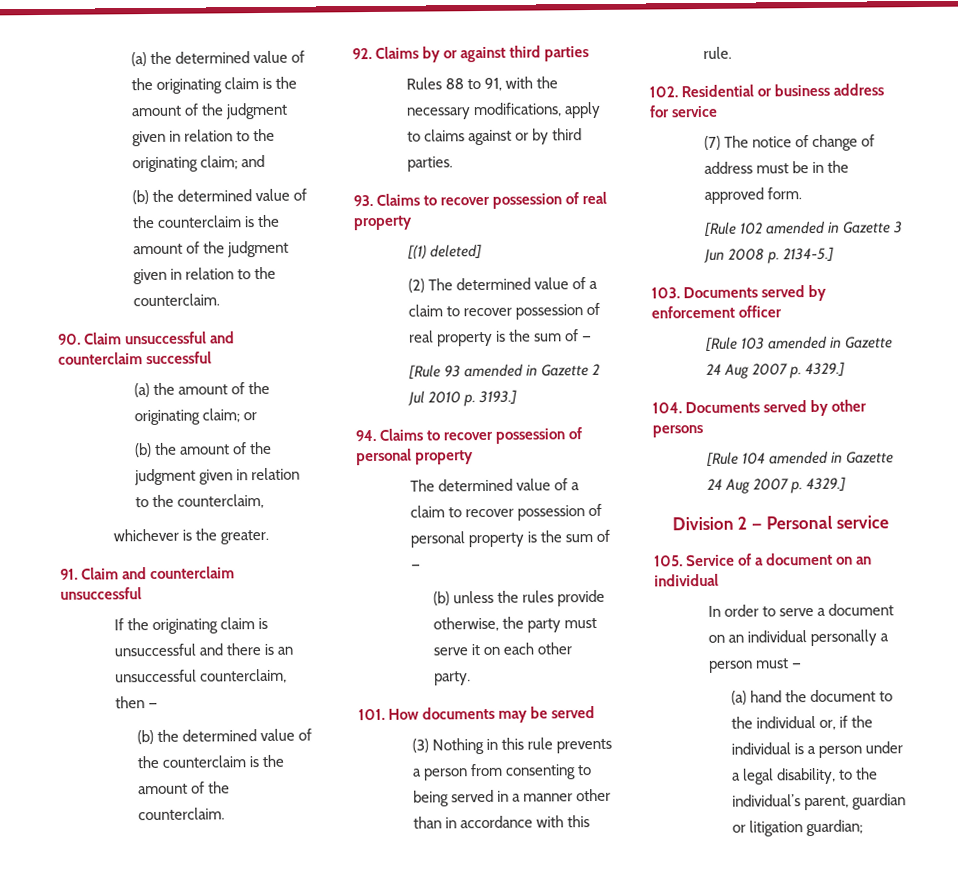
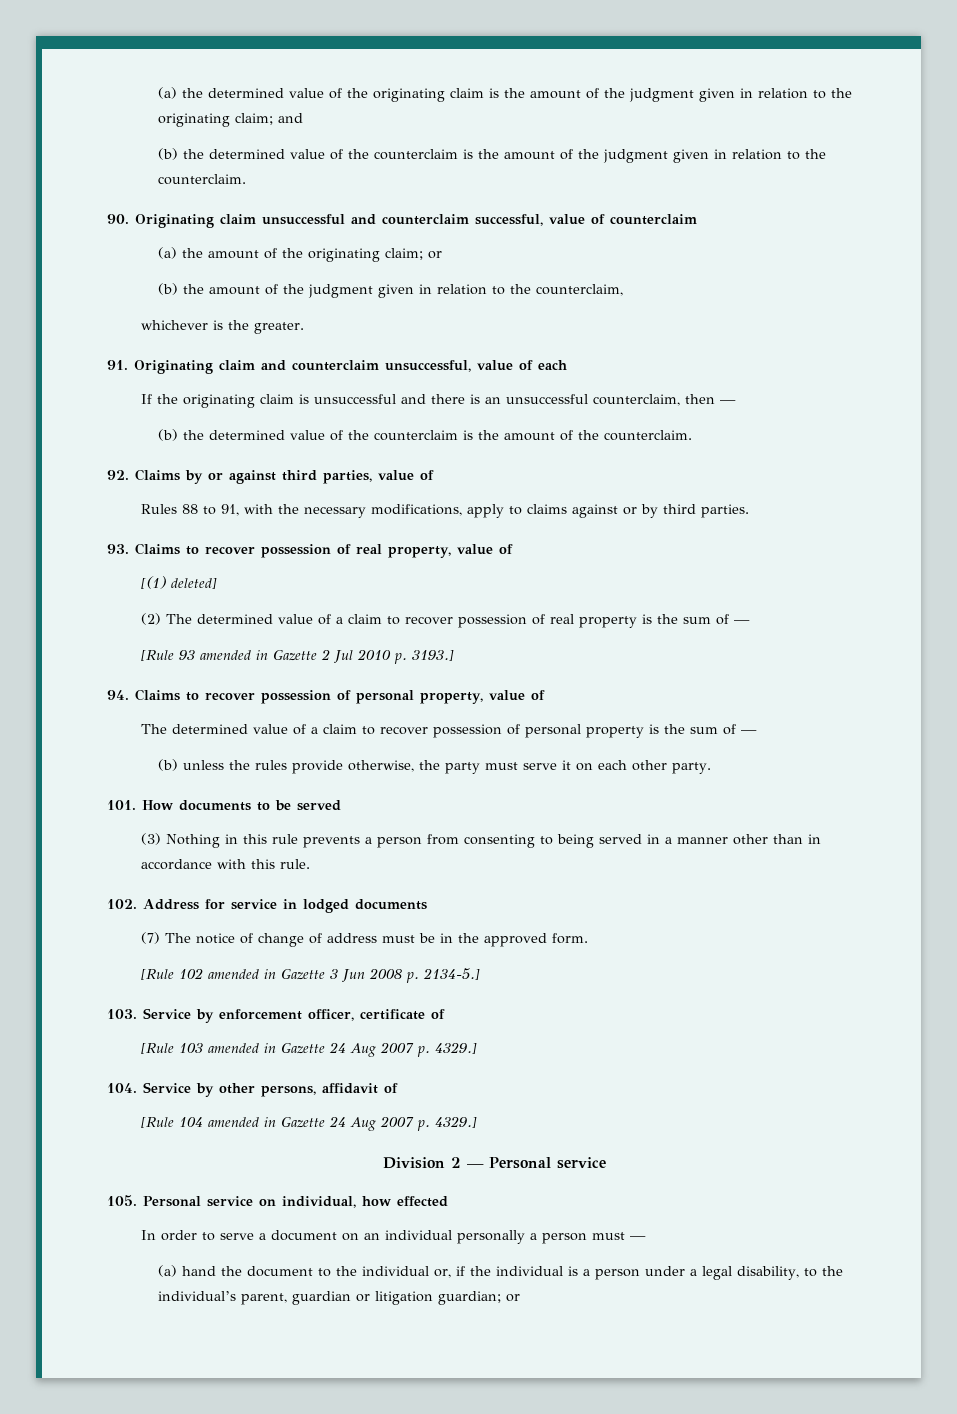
[84,332,123,345] Claim -> [135,214,256,228] Originating claim
[146,351,213,365] successful -> [475,214,697,226] successful, value of counterclaim
[81,566,236,580] [60,587,142,600] Claim and counterclaim unsuccessful -> [134,360,567,374] Originating claim and counterclaim unsuccessful, value of each
[544,46,590,62] parties -> [323,470,434,484] parties, value of
[353,215,413,231] property -> [388,544,513,558] property, value of
[415,450,475,465] property -> [420,690,545,704] property, value of
[498,710,529,723] may -> [257,802,270,811] to
[681,83,885,98] Residential or business address -> [143,899,199,910] Address
(719, 111) none -> [283,899,427,913] in lodged documents
[683,284,828,302] [651,305,783,319] Documents served by enforcement officer -> [143,1008,445,1023] Service by enforcement officer, certificate of
[685,399,868,417] [652,425,703,438] Documents served by other persons -> [143,1082,398,1097] Service by other persons, affidavit of
[686,552,873,567] [654,573,719,587] Service of a document on an individual -> [143,1196,448,1208] Personal service on individual, how effected
(864, 828) none -> [506,1294,521,1302] or

